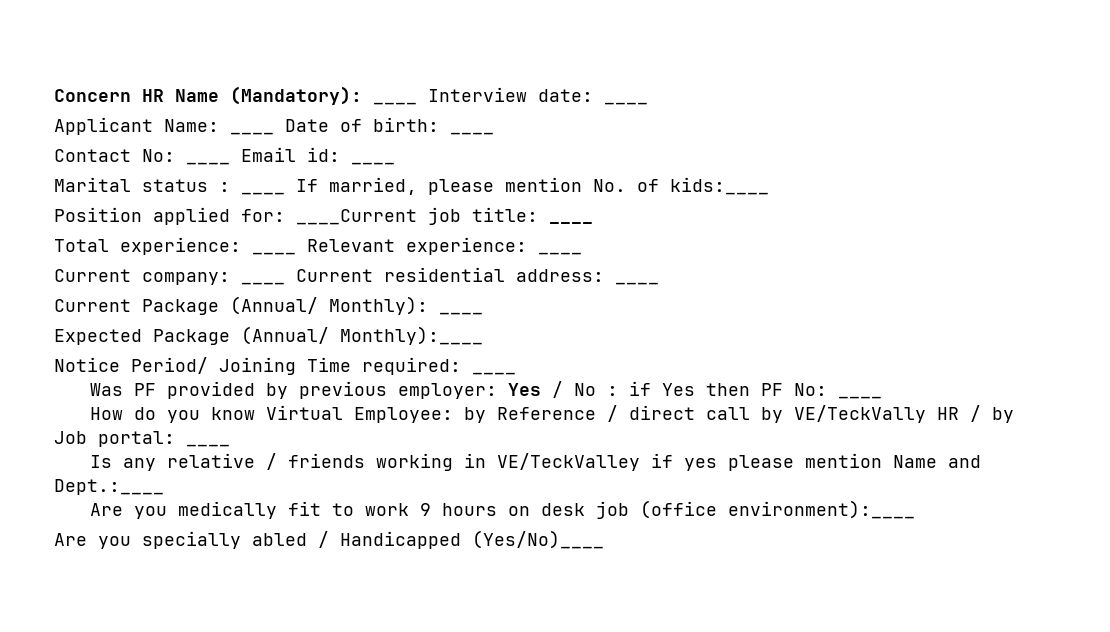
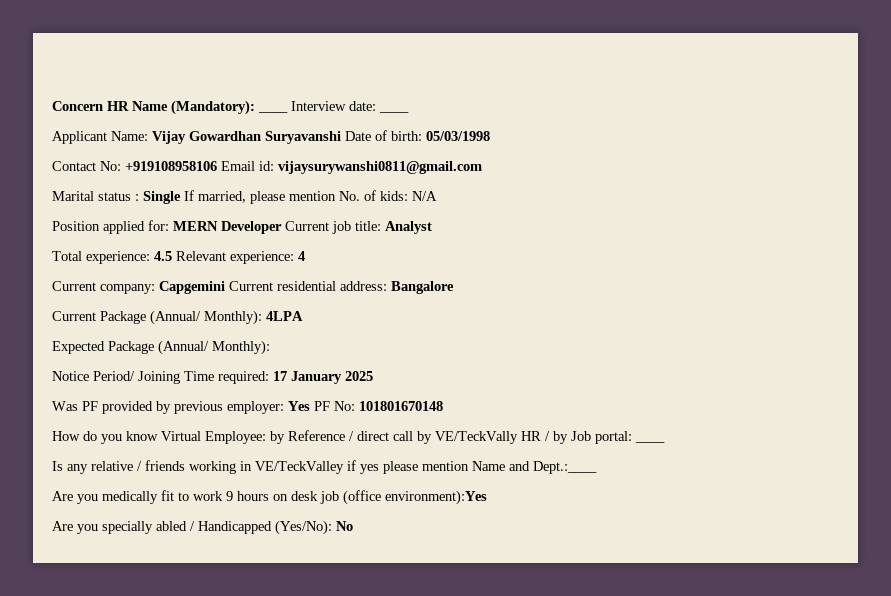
[230,132,274,135] ____ -> [152,131,341,144] Vijay Gowardhan Suryavanshi
[450,132,494,135] ____ -> [426,131,490,141] 05/03/1998
[186,162,230,165] ____ -> [125,161,217,171] +919108958106
[351,162,395,165] ____ -> [278,161,482,174] vijaysurywanshi0811@gmail.com
[241,192,285,195] ____ -> [143,191,181,204] Single
[670,177,769,195] kids:____ -> [380,191,437,201] kids: N/A
[296,209,417,225] ____Current -> [173,221,329,234] MERN Developer Current
[549,222,593,224] ____ -> [385,221,432,234] Analyst
[252,252,296,255] ____ -> [154,251,172,261] 4.5
[538,252,582,255] ____ -> [298,251,305,261] 4
[241,282,285,285] ____ -> [159,281,225,294] Capgemini
[615,282,659,285] ____ -> [391,281,454,294] Bangalore
[439,312,483,315] ____ -> [266,311,303,321] 4LPA
[340,326,483,345] Monthly):____ -> [212,340,270,355] Monthly):
[472,372,516,375] ____ -> [273,371,373,384] 17 January 2025
[552,381,751,398] / No : if Yes then -> (310, 406) none
[838,396,883,399] ____ -> [359,401,443,411] 101801670148
[728,500,916,519] environment):____ -> [385,490,487,505] environment):Yes
[472,530,604,549] (Yes/No)____ -> [275,520,353,535] (Yes/No): No

